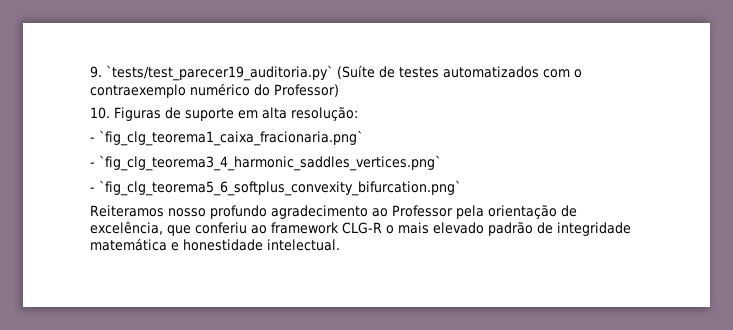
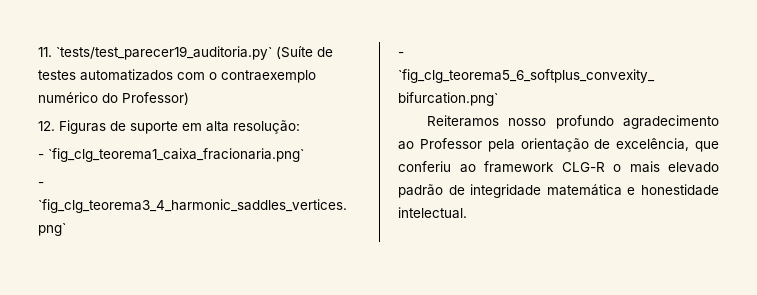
[90,66,102,78] 9. -> [38,47,52,57] 11.
[90,107,110,119] 10. -> [38,121,55,131] 12.

